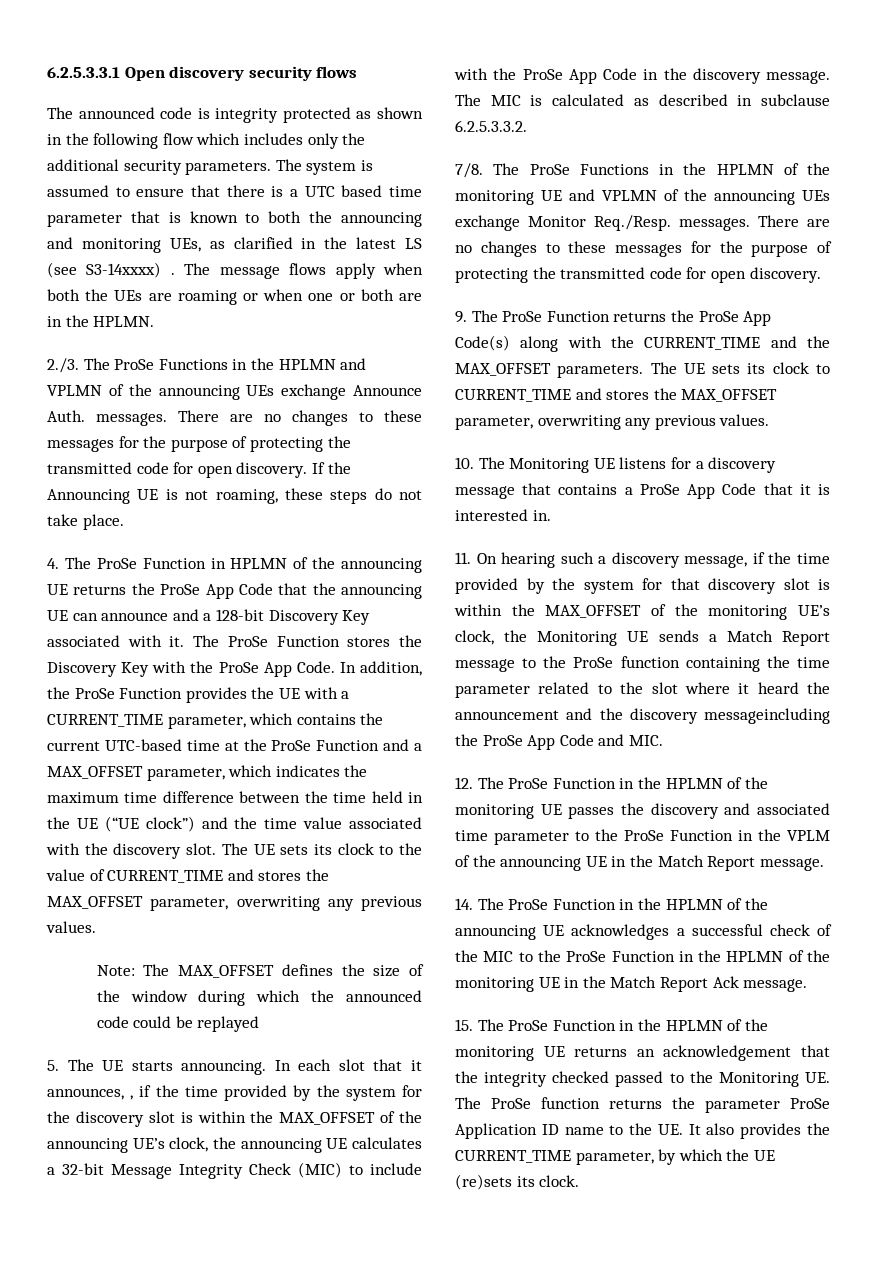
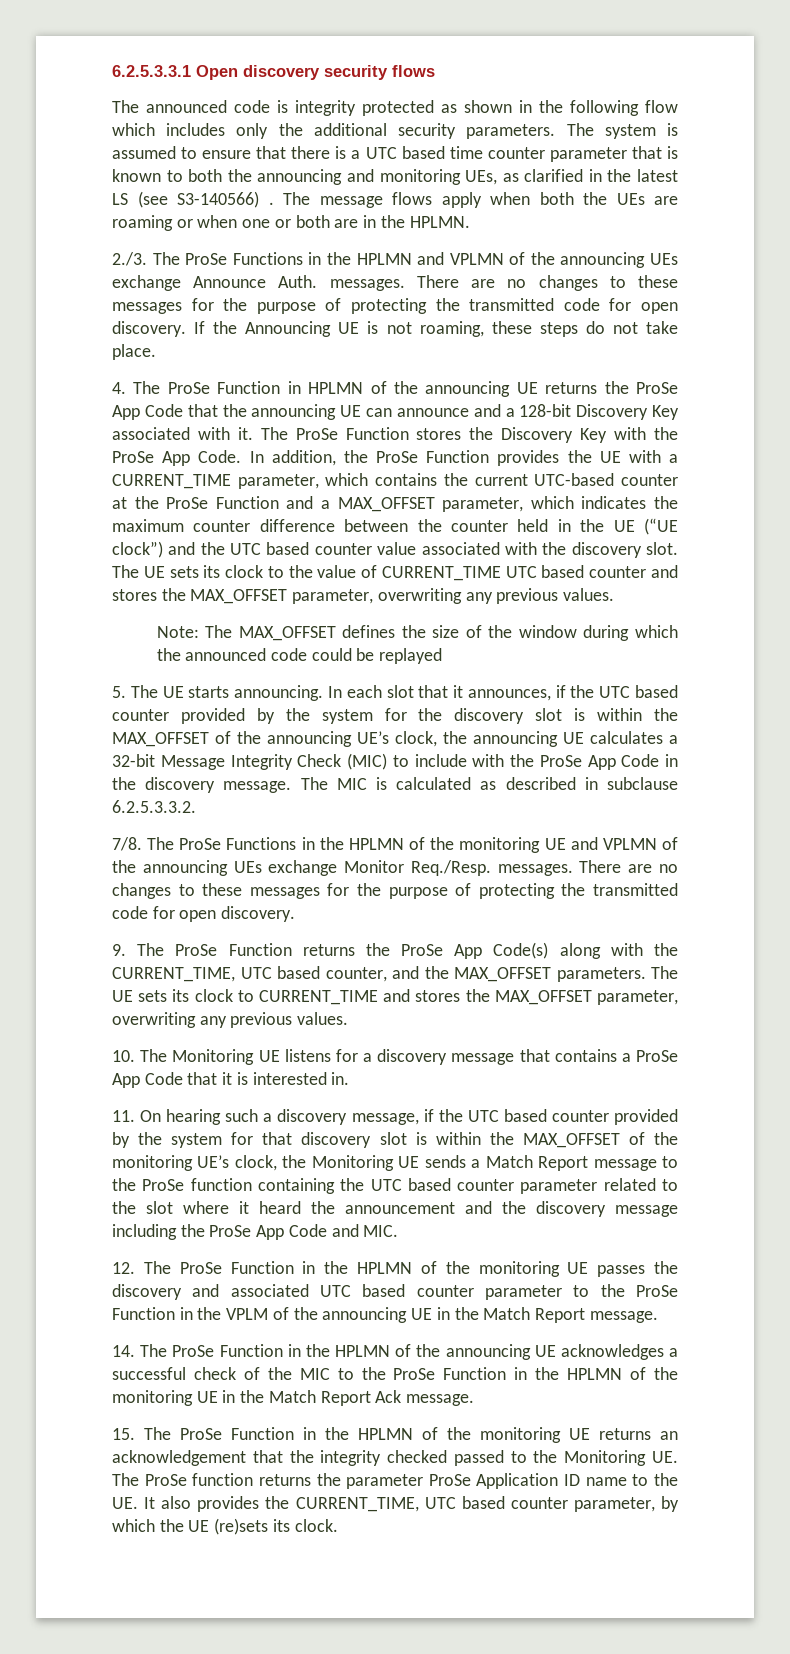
(422, 191) none -> [487,147,545,159] counter
[86,262,162,278] S3-14xxxx) -> [177,191,259,208] S3-140566)
[186,740,220,751] time -> [621,474,678,486] counter
[124,792,158,803] time -> [193,520,251,532] counter
[333,792,367,803] time -> [451,520,508,532] counter
[264,818,298,829] time -> [230,542,372,555] UTC based counter
(224, 876) none -> [505,565,647,578] UTC based counter
[130,1085,218,1100] , if the time -> [555,685,678,698] [112,709,169,721] if the UTC based counter
[644,337,761,350] CURRENT_TIME -> [112,966,387,982] CURRENT_TIME, UTC based counter,
[797,553,830,564] time -> [467,1109,609,1122] UTC based counter
[797,657,830,668] time -> [370,1178,515,1191] UTC based counter
[704,708,830,724] messageincluding -> [615,1205,678,1217] [112,1224,177,1240] message including
[455,830,488,841] time -> [320,1284,474,1297] UTC based counter
[455,1150,571,1163] CURRENT_TIME -> [295,1496,568,1512] CURRENT_TIME, UTC based counter

